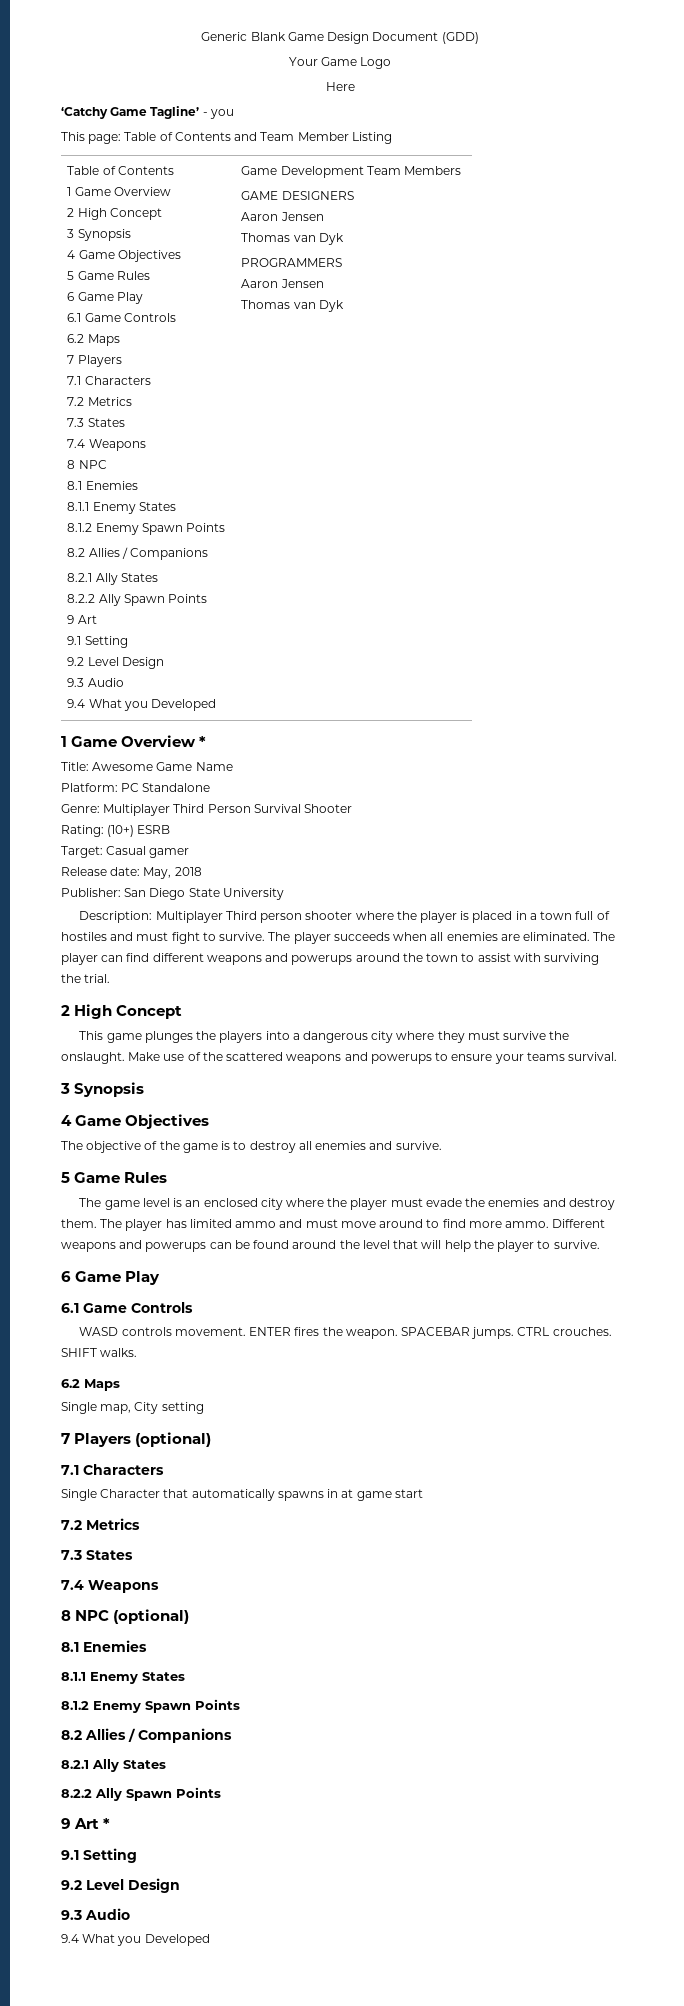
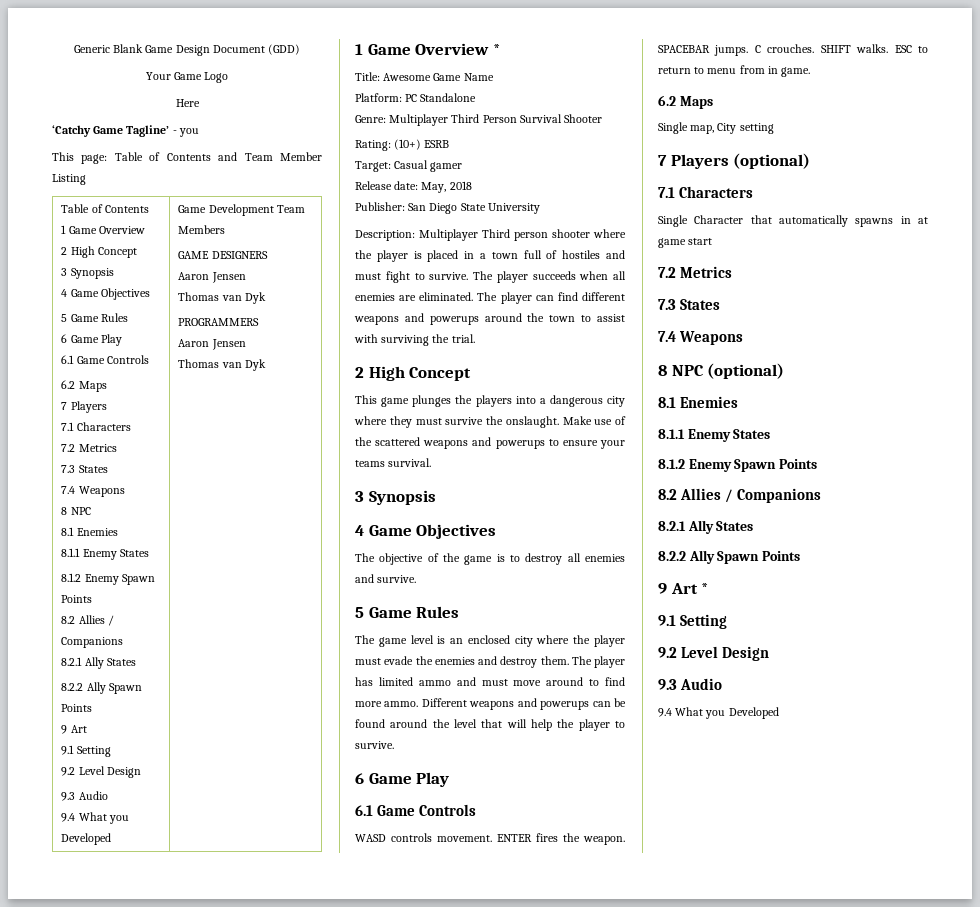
[517,1327,550,1336] CTRL -> [754,45,761,53] C
(138, 1352) none -> [894,45,928,53] [658,65,811,77] ESC to return to menu from in game.

